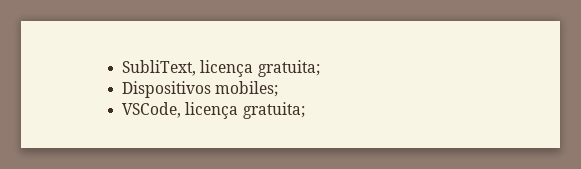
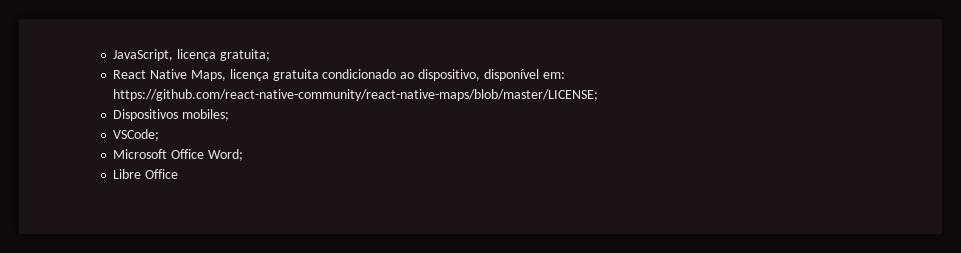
[122,60,197,76] SubliText, -> [113,49,174,61] JavaScript,
[122,81,279,98] [122,102,305,119] Dispositivos mobiles; // VSCode, licença gratuita; -> [113,69,565,81] [113,89,599,101] [113,109,230,121] [113,129,160,141] [113,149,244,161] [113,169,179,179] React Native Maps, licença gratuita condicionado ao dispositivo, disponível em: https://github.com/react-native-community/react-native-maps/blob/master/LICENSE; // Dispositivos mobiles; // VSCode; // Microsoft Office Word; // Libre Office

